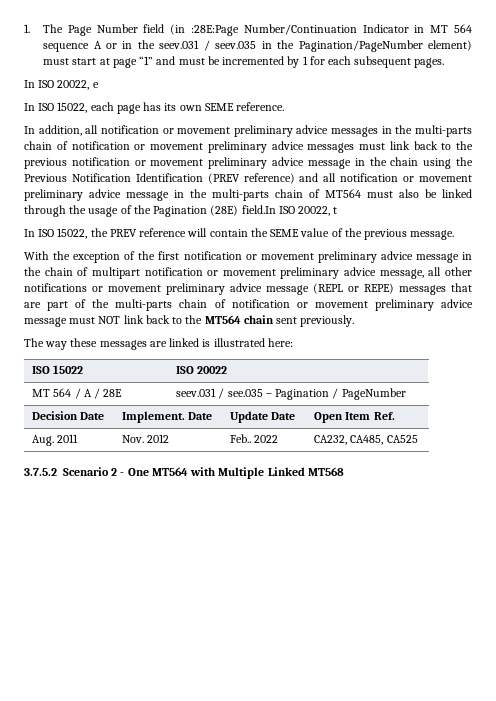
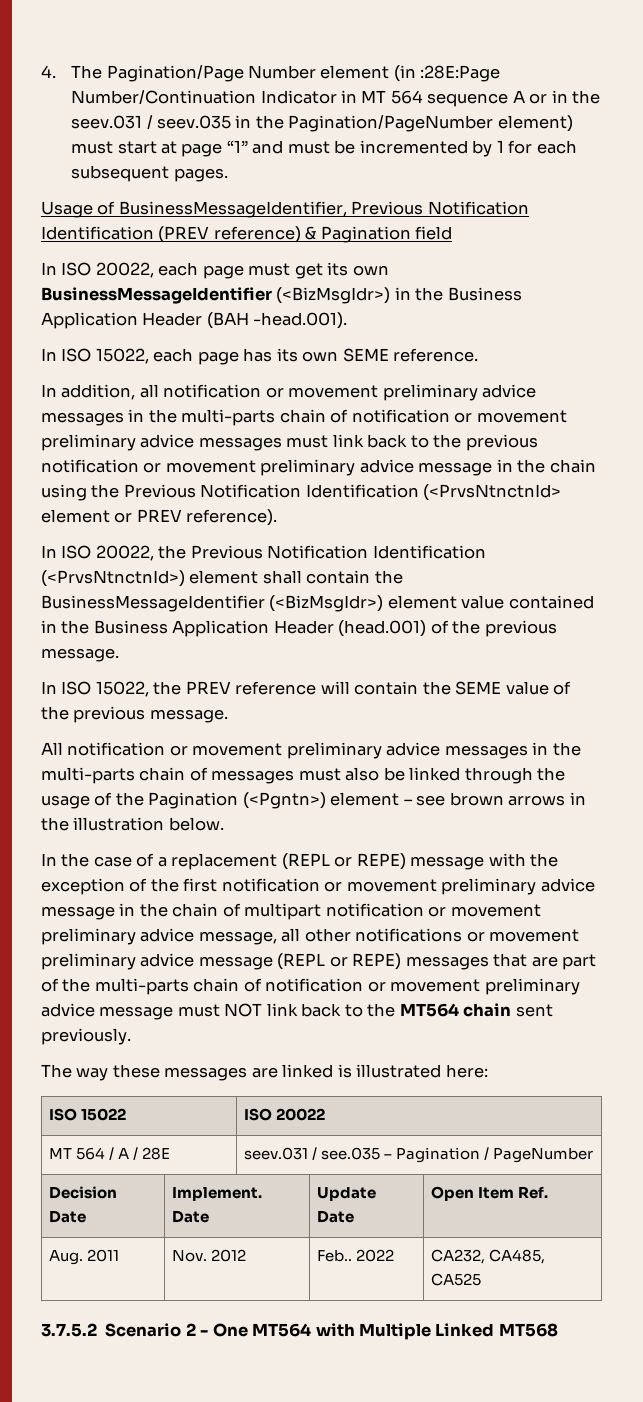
[24,24,165,36] 1. The Page Number field -> [41,65,390,82] 4. The Pagination/Page Number element
[24,80,99,90] In ISO 20022, e -> [41,201,529,218] [41,226,453,243] [41,262,389,279] [41,287,522,304] [41,312,348,329] Usage of BusinessMessageIdentifier, Previous Notification Identification (PREV reference) & Pagination field // In ISO 20022, each page must get its own BusinessMessageIdentifier (<BizMsgIdr>) in the Business Application Header (BAH -head.001).
[207,173,473,184] [24,189,472,201] [24,205,338,217] (PREV reference) and all notification or movement preliminary advice message in the multi-parts chain of MT564 must also be linked through the usage of the Pagination (28E) field.In ISO 20022, t -> [423,484,562,501] [41,509,278,526] [41,545,486,561] [41,570,403,587] [41,595,594,612] [41,620,557,637] [41,648,119,662] (<PrvsNtnctnId> element or PREV reference). // In ISO 20022, the Previous Notification Identification (<PrvsNtnctnId>) element shall contain the BusinessMessageIdentifier (<BizMsgIdr>) element value contained in the Business Application Header (head.001) of the previous message.
[24,251,49,260] With -> [41,742,581,759] [41,767,566,784] [41,792,586,809] [41,817,224,831] [41,853,526,870] All notification or movement preliminary advice messages in the multi-parts chain of messages must also be linked through the usage of the Pagination (<Pgntn>) element – see brown arrows in the illustration below. // In the case of a replacement (REPL or REPE) message with

